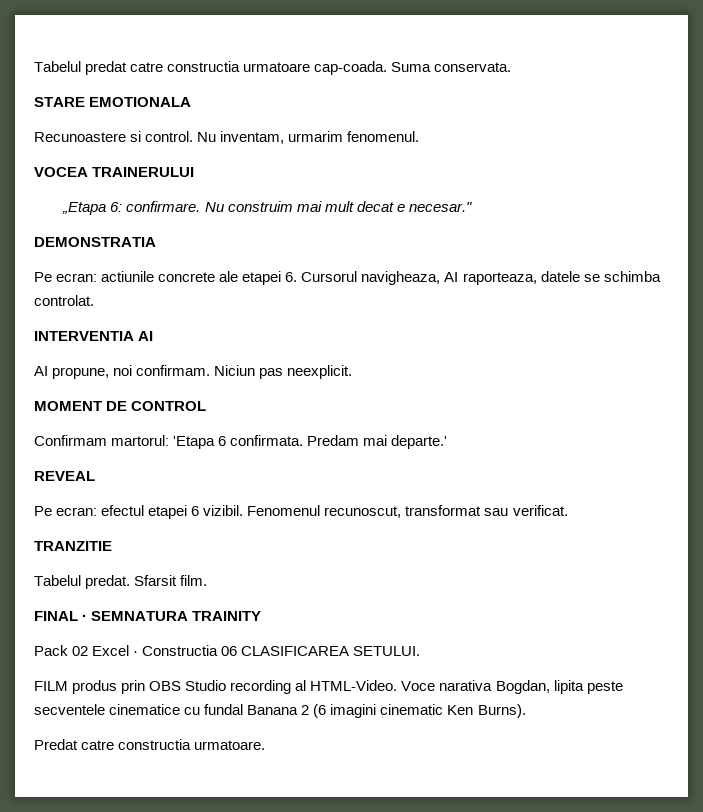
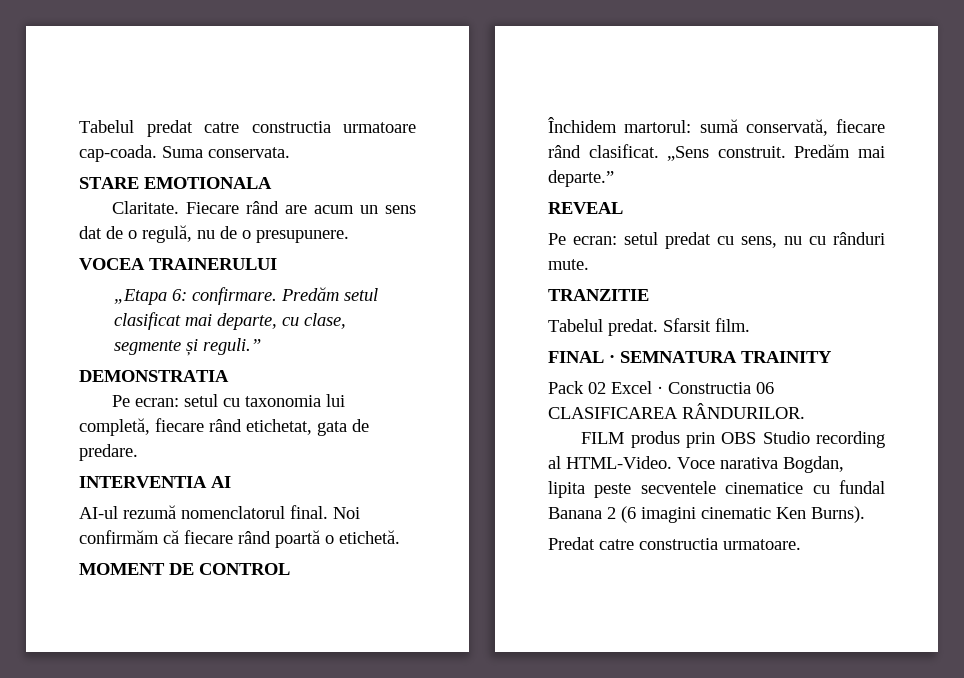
[34,131,420,144] Recunoastere si control. Nu inventam, urmarim fenomenul. -> [112,201,416,214] [79,225,349,243] Claritate. Fiecare rând are acum un sens dat de o regulă, nu de o presupunere.
[204,201,472,212] [34,237,156,247] [34,271,661,285] [34,295,94,306] [34,331,154,341] [34,365,353,379] [34,401,207,411] [34,435,448,449] [34,471,95,481] [34,505,568,519] Nu construim mai mult decat e necesar." // DEMONSTRATIA // Pe ecran: actiunile concrete ale etapei 6. Cursorul navigheaza, AI raporteaza, datele se schimba controlat. // INTERVENTIA AI // AI propune, noi confirmam. Niciun pas neexplicit. // MOMENT DE CONTROL // Confirmam martorul: 'Etapa 6 confirmata. Predam mai departe.' // REVEAL // Pe ecran: efectul etapei 6 vizibil. Fenomenul recunoscut, transformat sau verificat. -> [280,287,378,301] [113,312,346,330] [113,338,261,356] [79,370,229,382] [112,394,346,407] [79,418,369,436] [79,444,138,461] [79,476,231,488] [79,505,360,519] [79,530,400,548] [79,563,290,575] [548,117,885,136] [548,144,885,161] [548,170,614,187] [548,202,623,214] [548,232,885,249] [548,259,589,270] Predăm setul clasificat mai departe, cu clase, segmente și reguli.” // DEMONSTRATIA // Pe ecran: setul cu taxonomia lui completă, fiecare rând etichetat, gata de predare. // INTERVENTIA AI // AI-ul rezumă nomenclatorul final. Noi confirmăm că fiecare rând poartă o etichetă. // MOMENT DE CONTROL // Închidem martorul: sumă conservată, fiecare rând clasificat. „Sens construit. Predăm mai departe.” // REVEAL // Pe ecran: setul predat cu sens, nu cu rânduri mute.
[353,646,421,656] SETULUI. -> [682,403,805,419] RÂNDURILOR.

